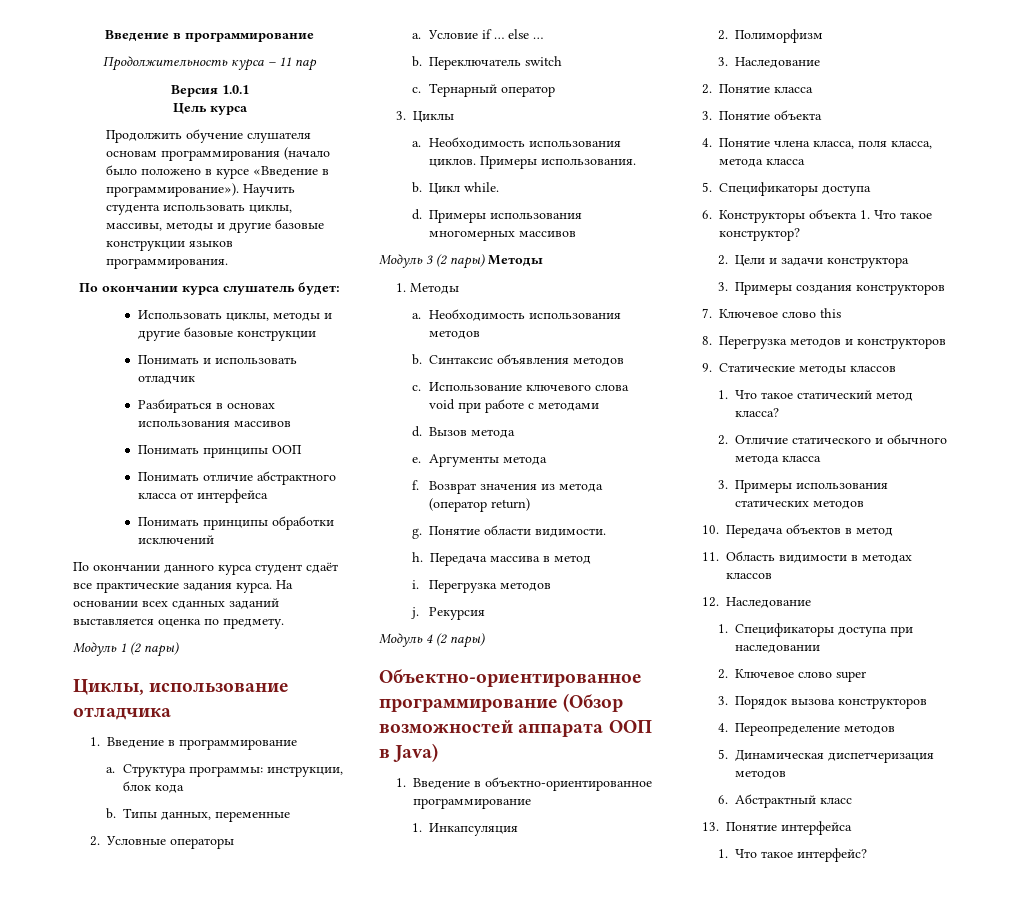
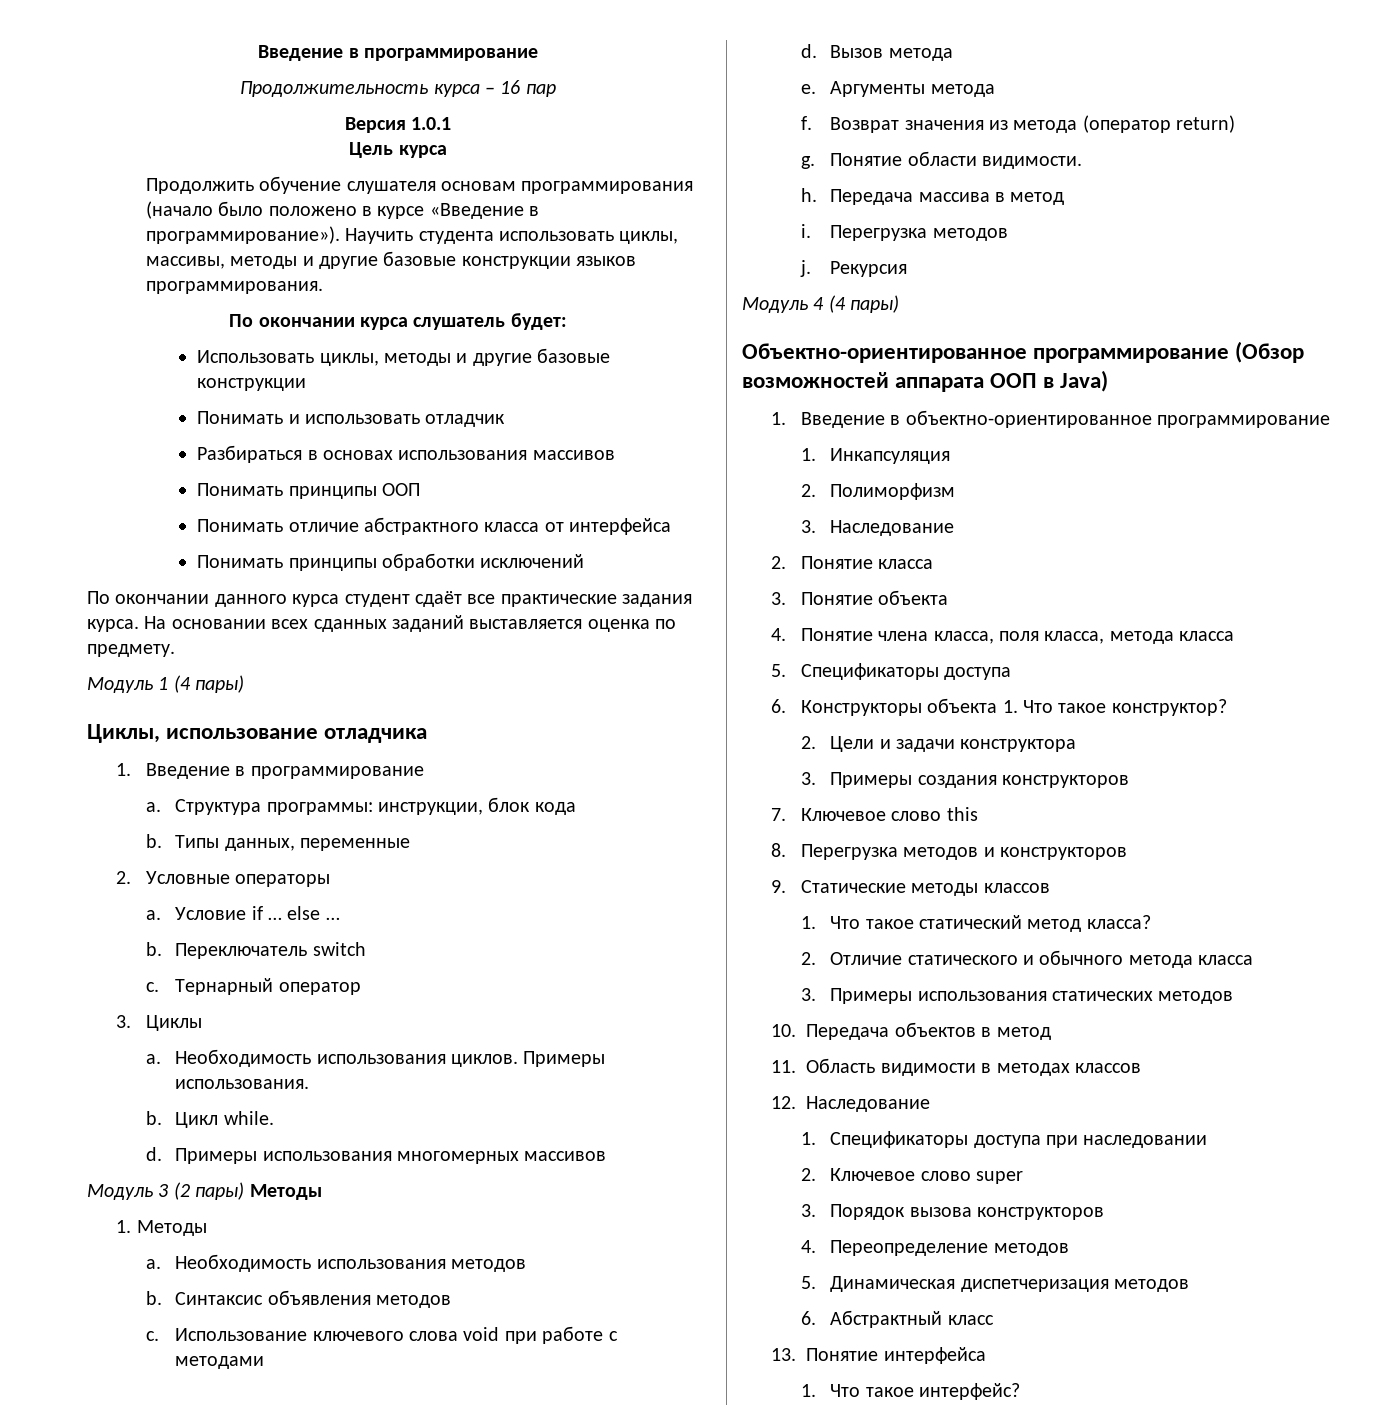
[279,57,291,66] 11 -> [500,80,521,94] 16
[130,642,142,655] (2 -> [173,675,191,693] (4
[436,633,448,646] (2 -> [828,295,846,313] (4

